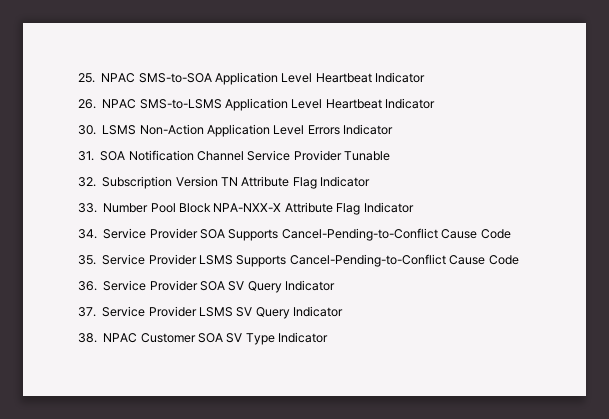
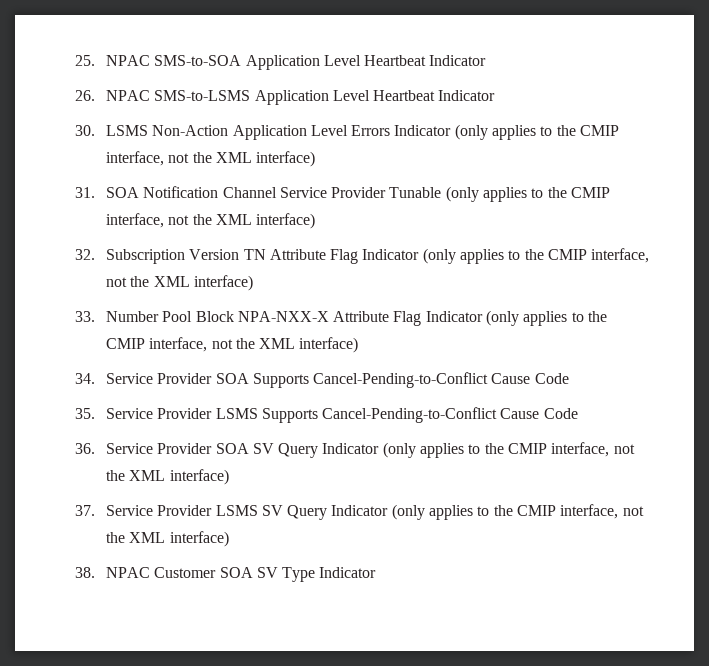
(394, 129) none -> [454,124,620,140] [105,151,316,167] (only applies to the CMIP interface, not the XML interface)
(391, 156) none -> [445,186,611,202] [105,213,316,229] (only applies to the CMIP interface, not the XML interface)
(371, 181) none -> [422,248,650,264] [105,275,253,291] (only applies to the CMIP interface, not the XML interface)
(414, 207) none -> [486,310,608,326] [105,337,359,353] (only applies to the CMIP interface, not the XML interface)
(336, 285) none -> [382,442,635,458] [105,469,229,485] (only applies to the CMIP interface, not the XML interface)
(344, 311) none -> [391,504,644,520] [105,531,229,547] (only applies to the CMIP interface, not the XML interface)

